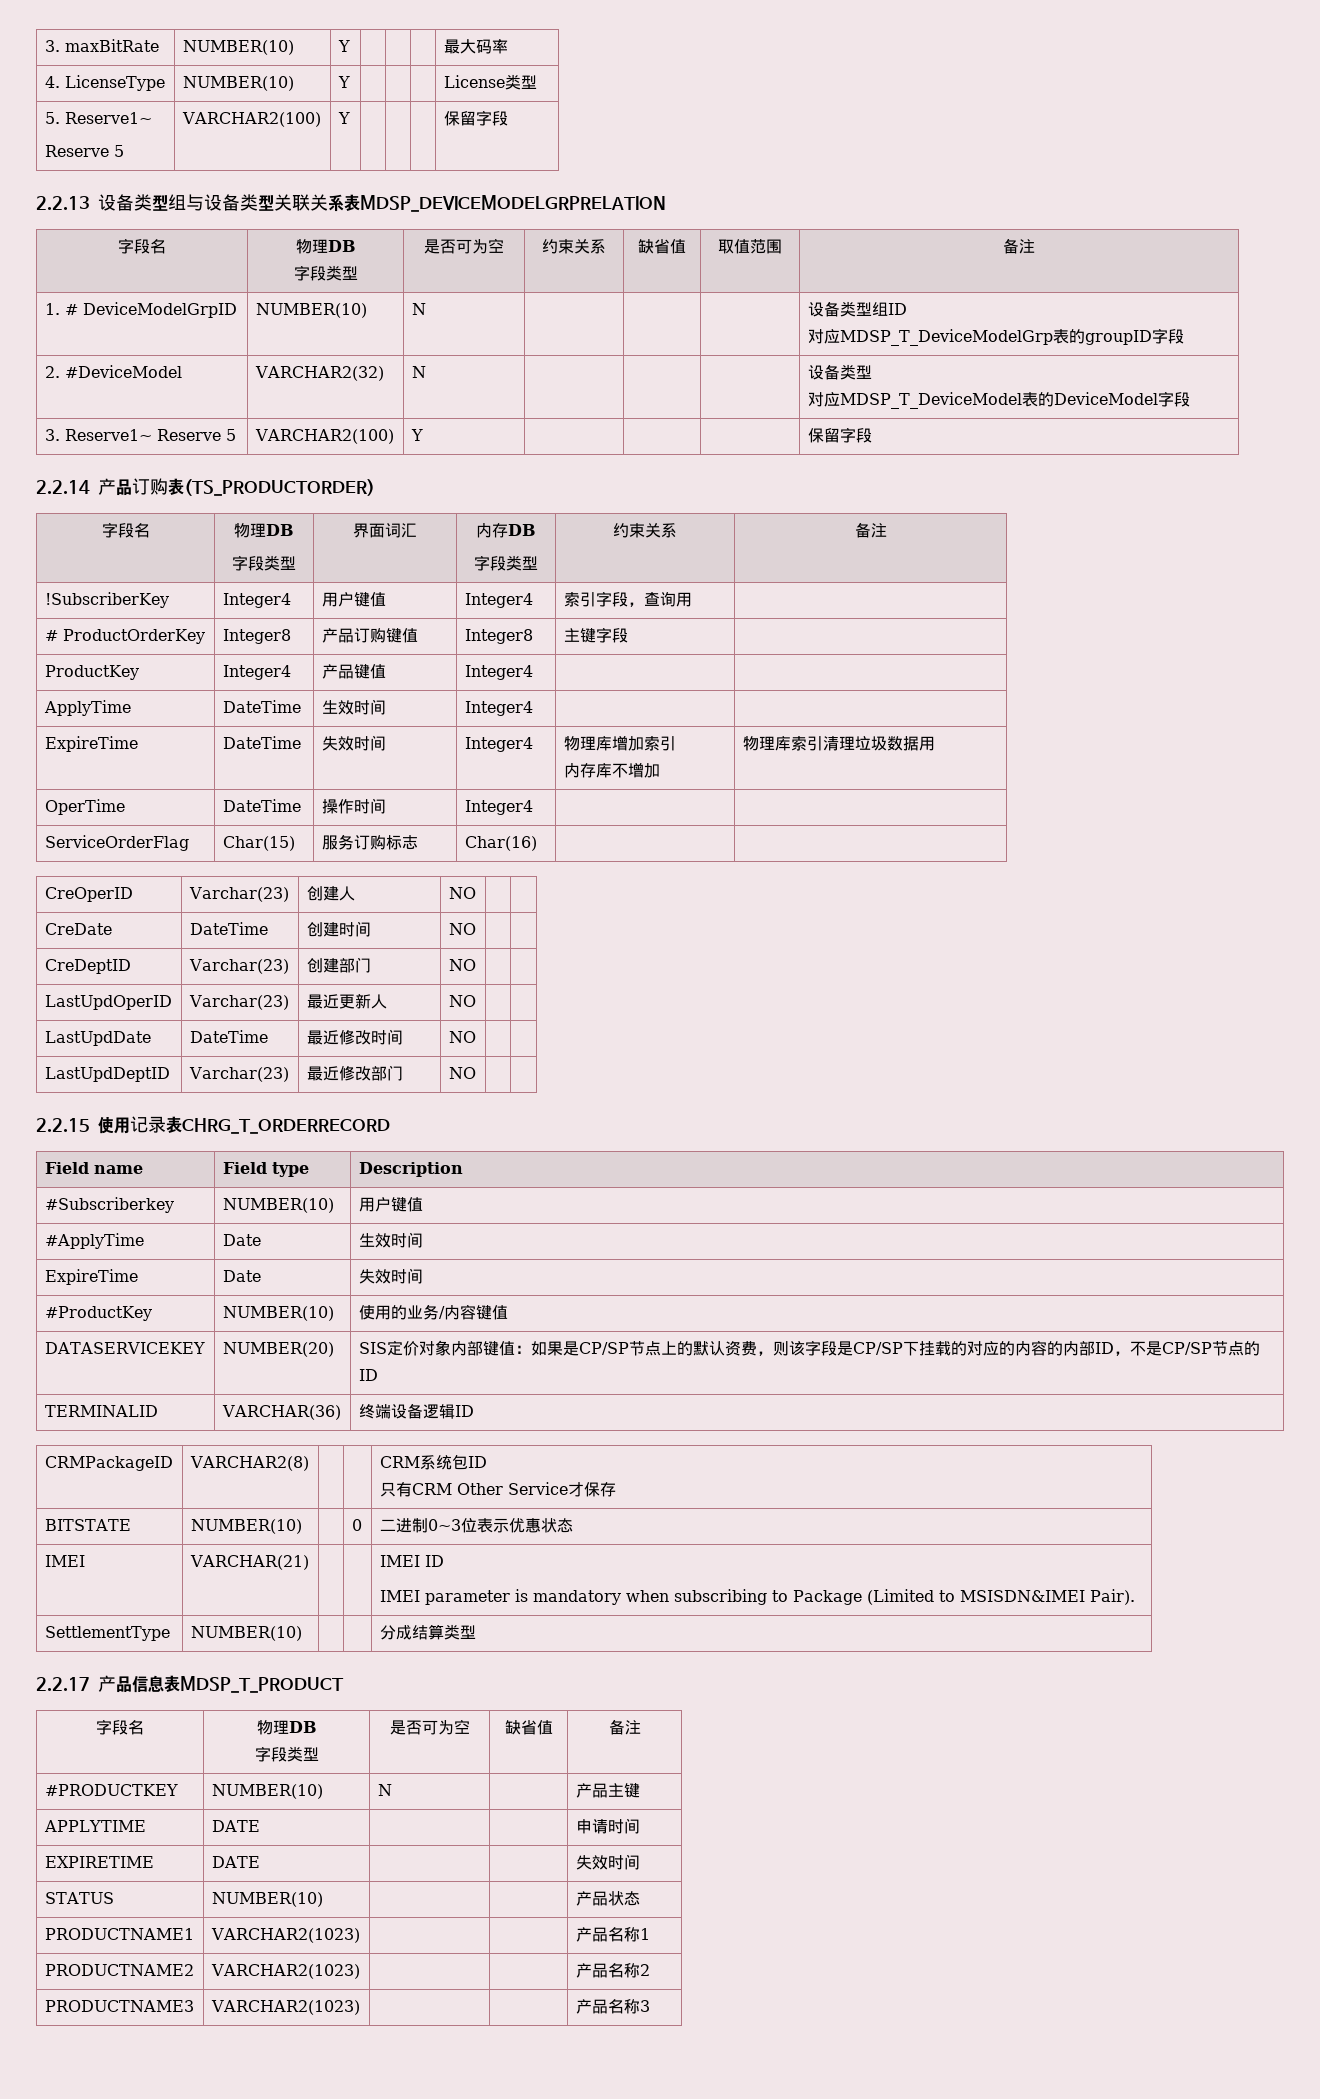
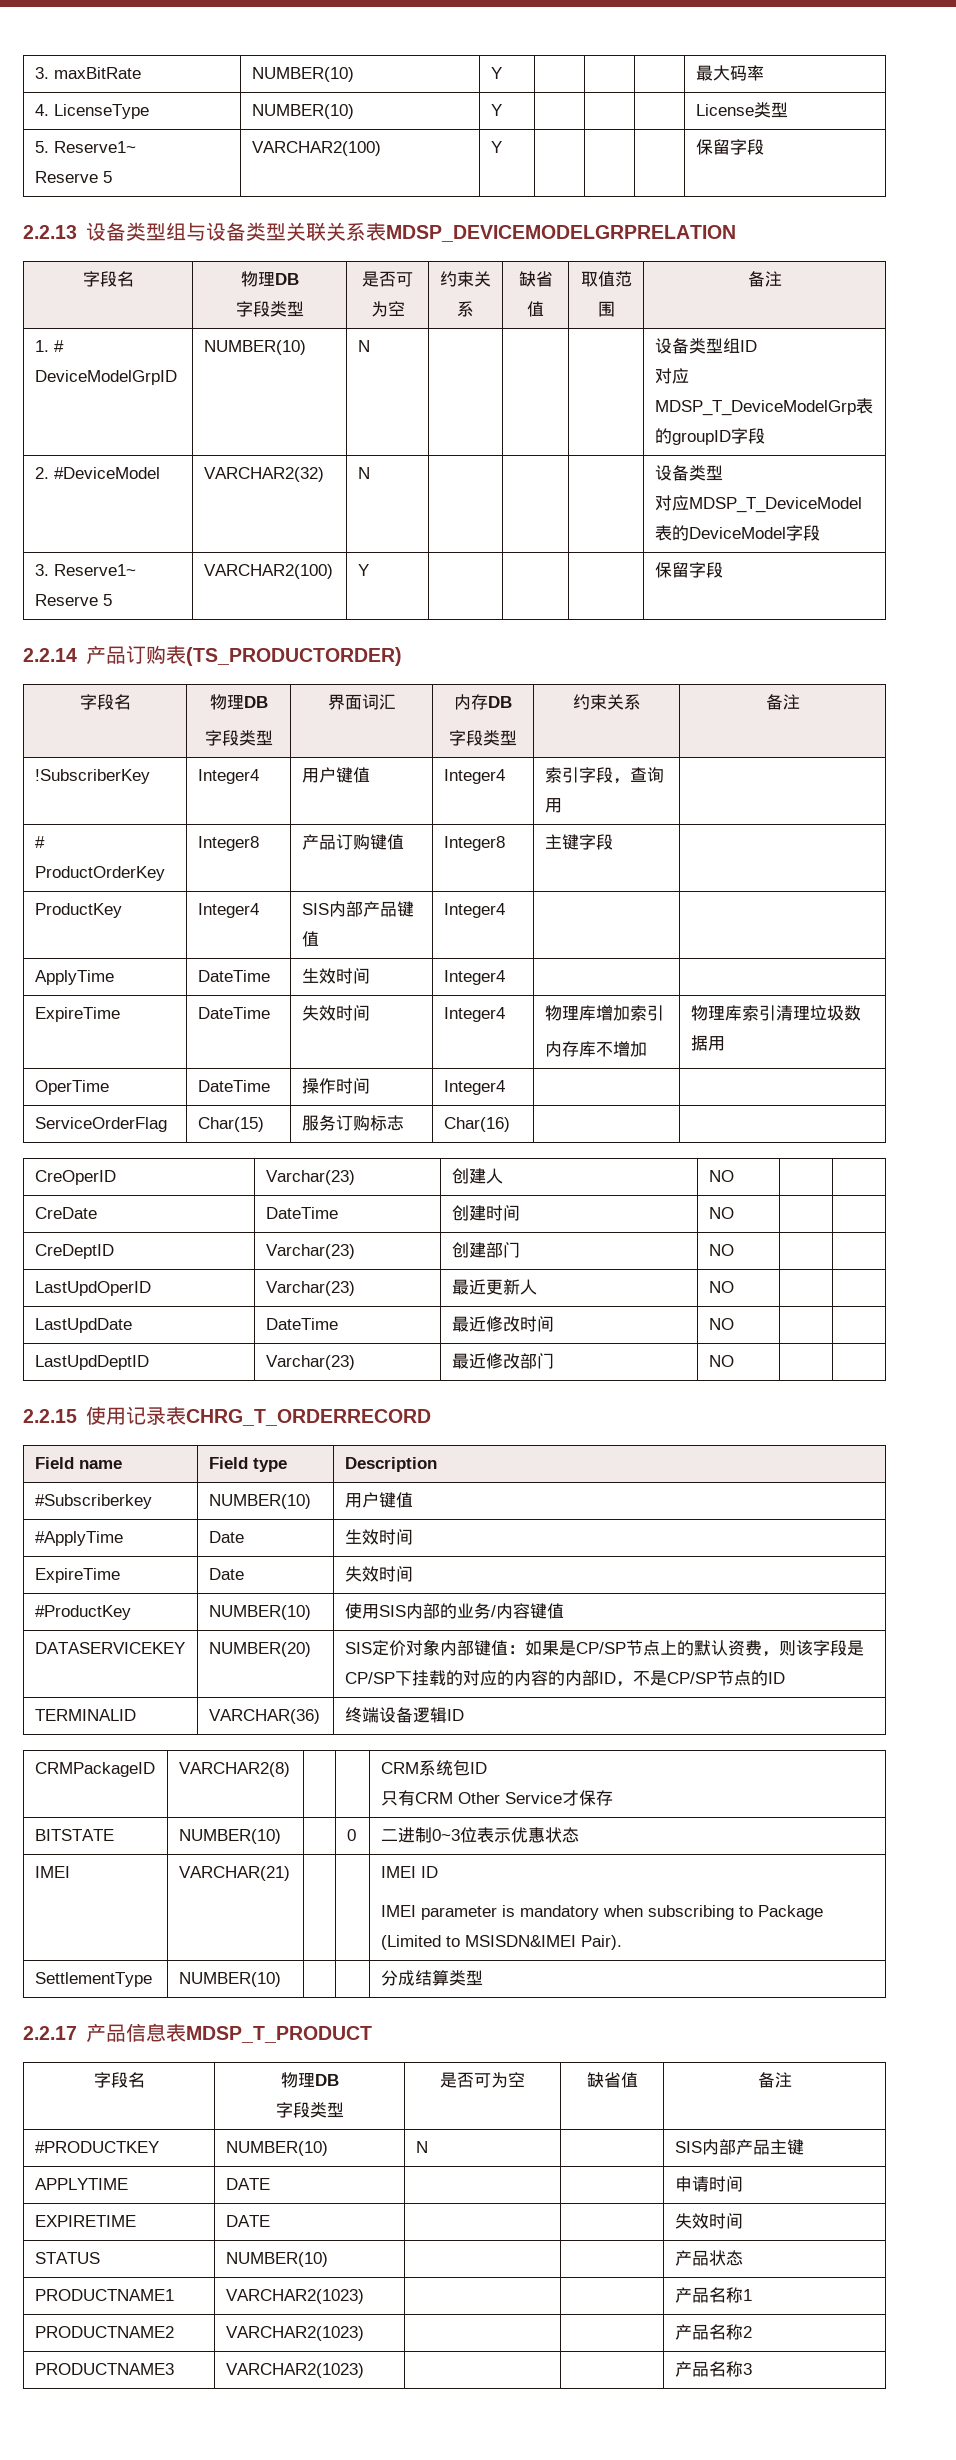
(291, 672) none -> [301,901,363,917] SIS内部
(391, 1312) none -> [378,1603,440,1619] SIS内部
(392, 1790) none -> [674,2139,736,2155] SIS内部

